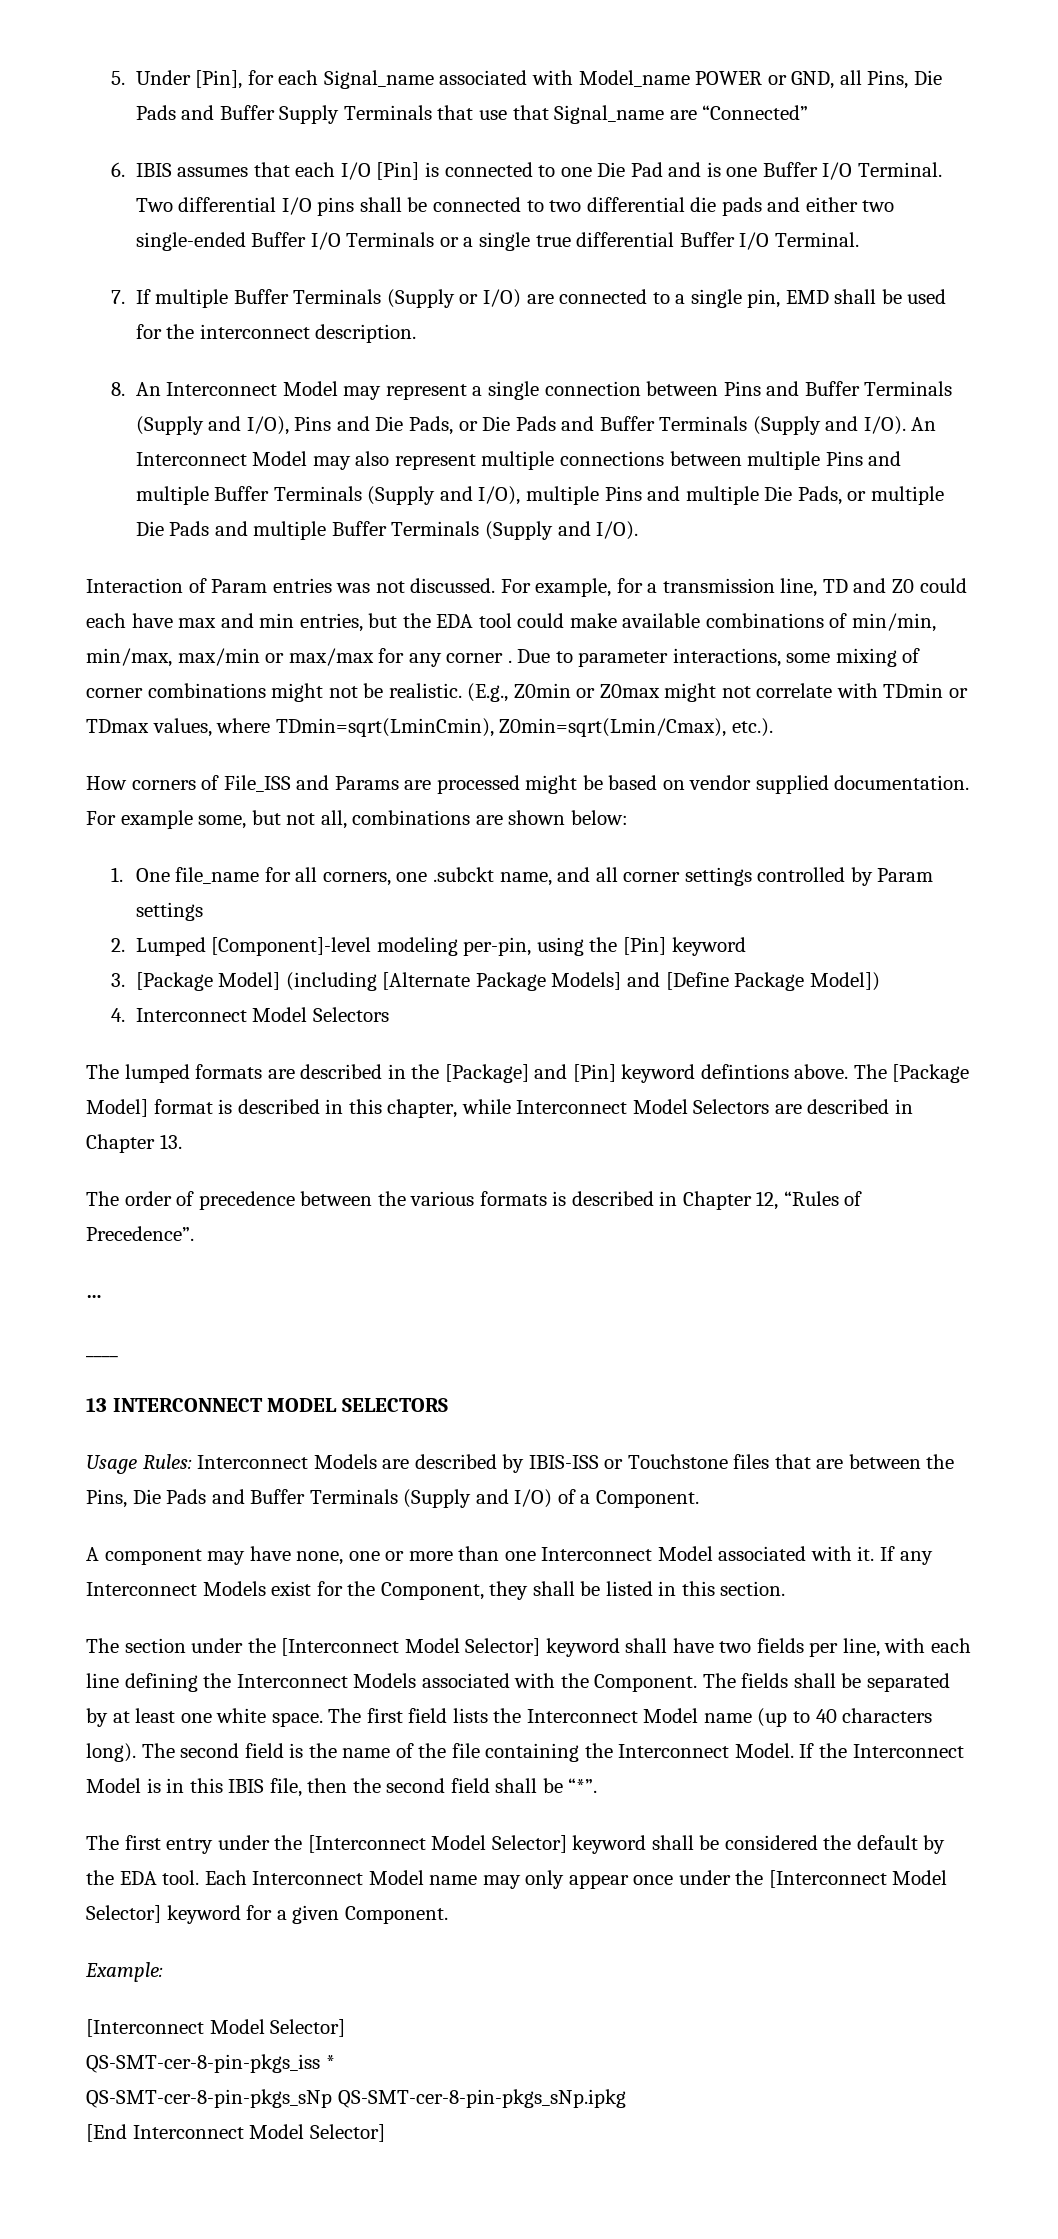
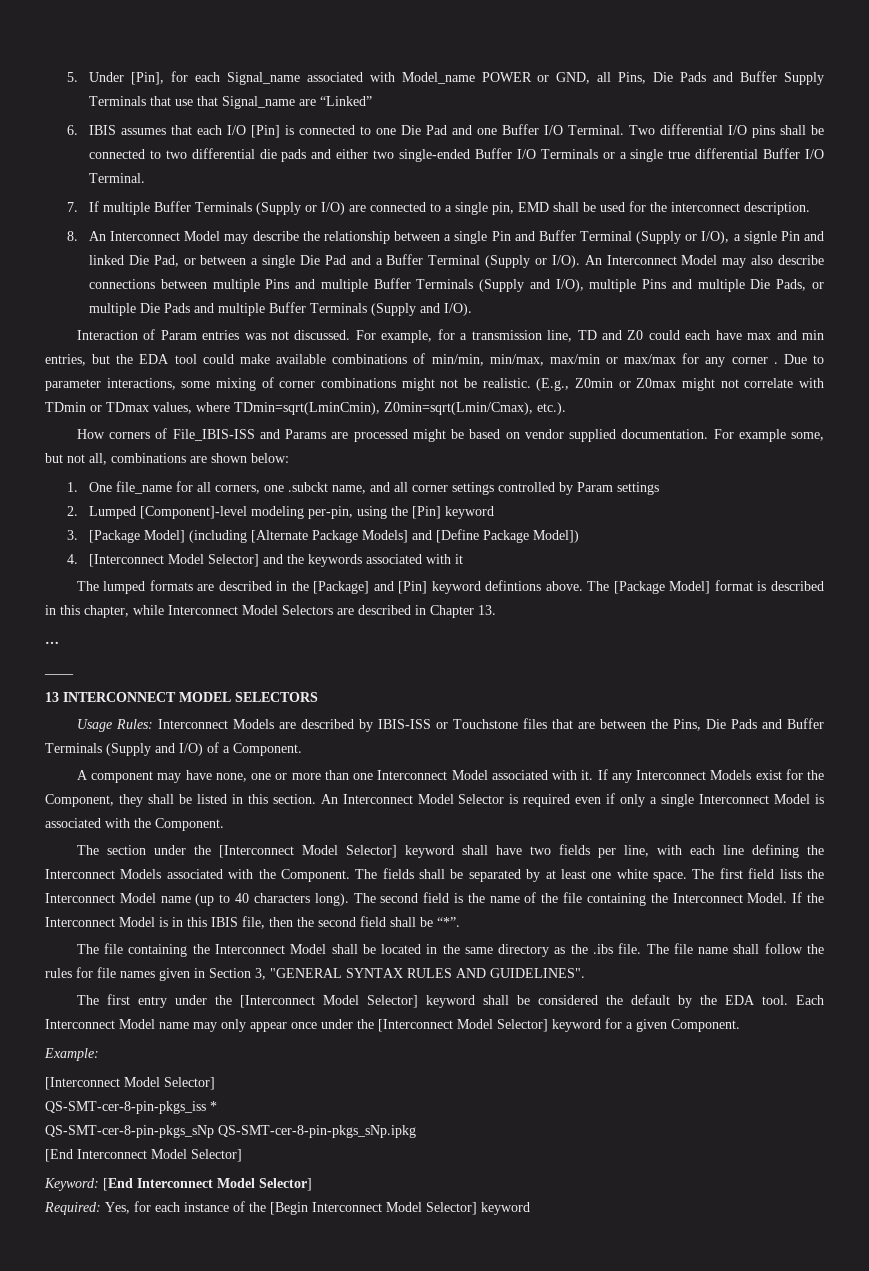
[702,105,809,120] “Connected” -> [319,96,372,106] “Linked”
[706,162,721,177] is -> (472, 130) none
[385,381,953,400] [135,416,859,435] represent a single connection between Pins and Buffer Terminals (Supply and I/O), Pins and Die Pads, or Die Pads and Buffer Terminals (Supply and -> [252,230,825,244] [88,254,547,268] describe the relationship between a single Pin and Buffer Terminal (Supply or I/O), a signle Pin and linked Die Pad, or between a single Die Pad and a Buffer Terminal (Supply or
[394,451,555,470] represent multiple -> [777,255,824,265] describe
[223,775,291,792] File_ISS -> [172,429,255,441] File_IBIS-ISS
[135,1007,389,1022] Interconnect Model Selectors -> [88,554,463,567] [Interconnect Model Selector] and the keywords associated with it
[86,1191,863,1210] [86,1226,194,1241] // The order of precedence between the various formats is described in Chapter 12, “Rules of Precedence”. -> (496, 610) none
(786, 1588) none -> [320,793,825,807] [45,818,224,831] An Interconnect Model Selector is required even if only a single Interconnect Model is associated with the Component.
(598, 1785) none -> [76,943,824,957] [45,967,585,981] // The file containing the Interconnect Model shall be located in the same directory as the .ibs file. The file name shall follow the rules for file names given in Section 3, "GENERAL SYNTAX RULES AND GUIDELINES".
(385, 2133) none -> [44,1178,312,1191] [44,1201,530,1215] // Keyword: [End Interconnect Model Selector] // Required: Yes, for each instance of the [Begin Interconnect Model Selector] keyword

